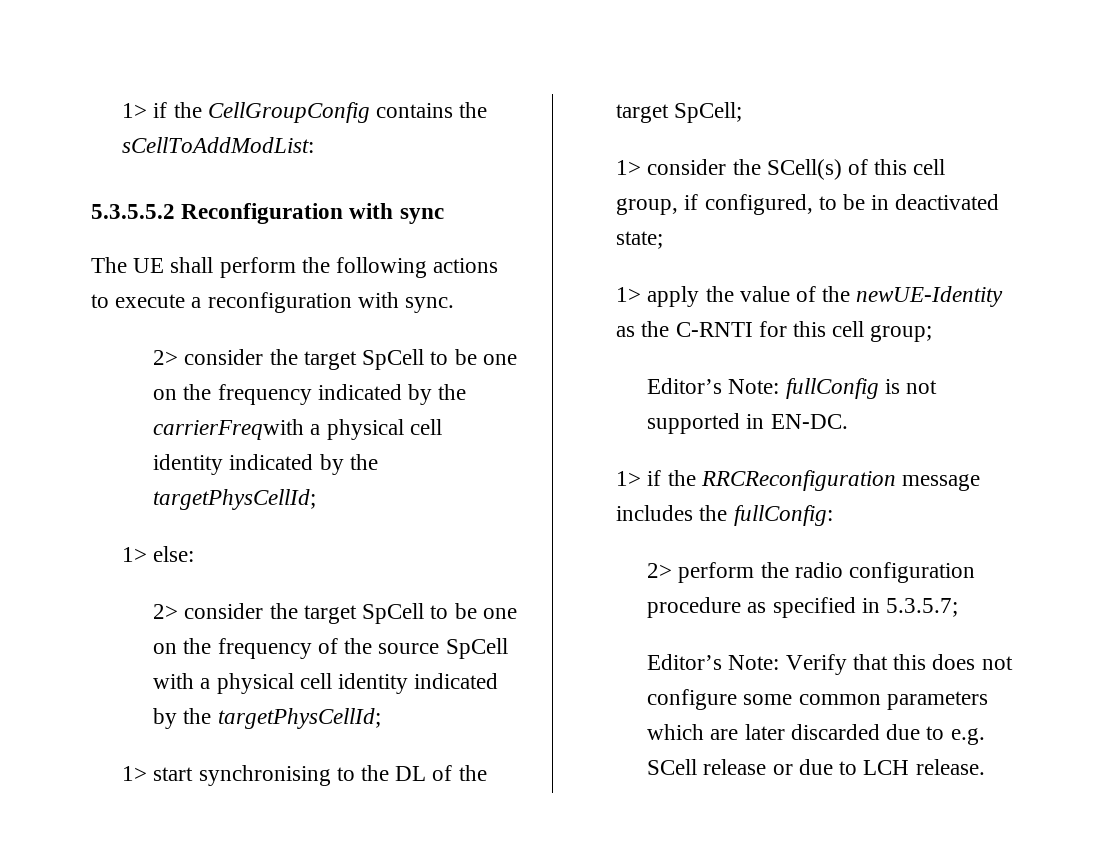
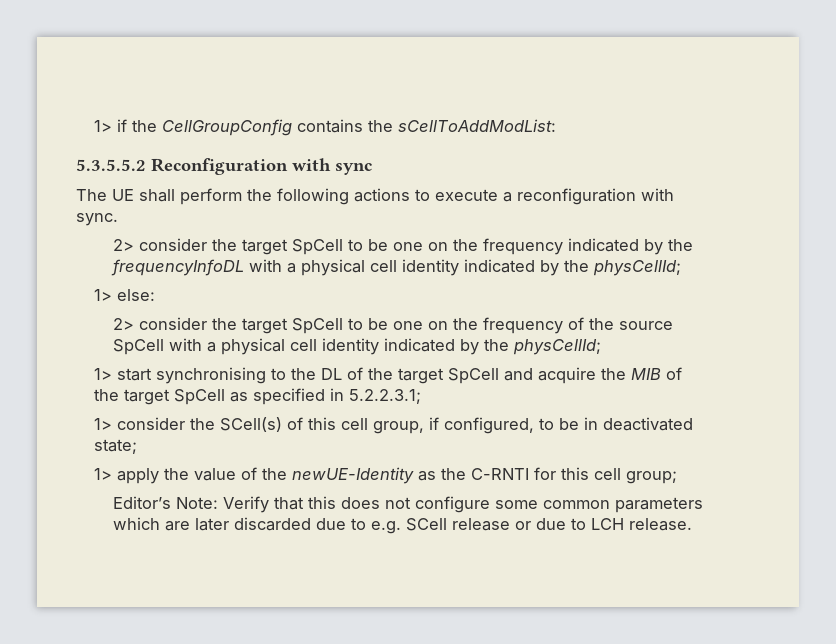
[153,419,442,440] [153,454,378,475] [153,489,317,510] carrierFreqwith a physical cell identity indicated by the targetPhysCellId; -> [110,259,681,276] frequencyInfoDL with a physical cell identity indicated by the physCellId;
[217,708,381,729] targetPhysCellId; -> [512,339,601,355] physCellId;
[674,102,743,123] SpCell; -> [448,367,683,384] [94,388,422,405] SpCell and acquire the MIB of the target SpCell as specified in 5.2.2.3.1;
[647,378,938,399] [647,413,848,434] [616,470,980,491] [616,505,833,526] [647,562,976,583] [647,597,959,618] // Editor’s Note: fullConfig is not supported in EN-DC. // 1> if the RRCReconfiguration message includes the fullConfig: // 2> perform the radio configuration procedure as specified in 5.3.5.7; -> (678, 477) none

